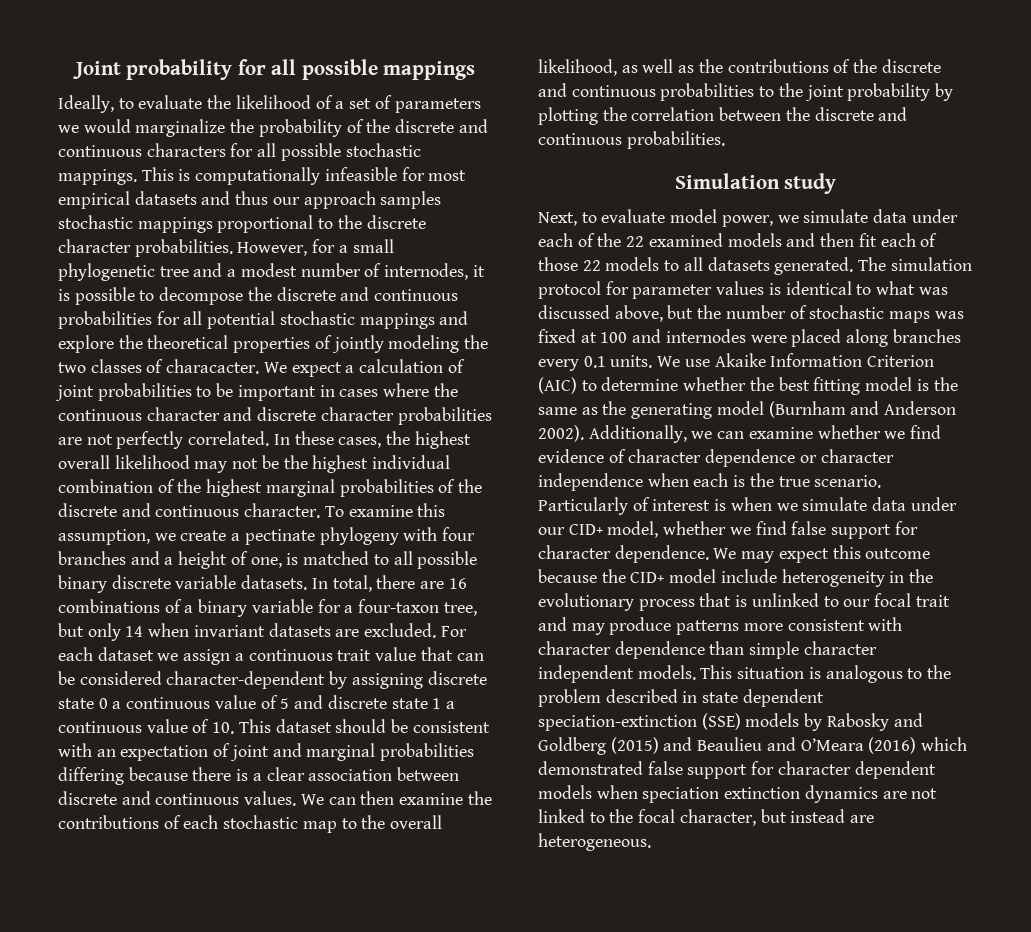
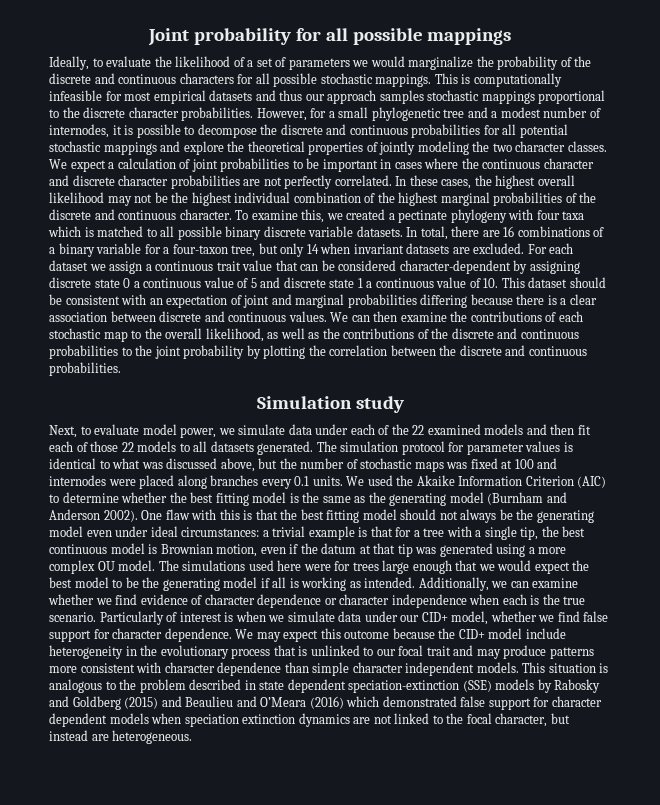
[90,359,260,374] classes of characacter. -> [515,141,607,152] character classes.
[417,503,446,517] [58,529,227,545] this assumption, we create -> [301,209,386,223] this, we created
[58,551,282,569] branches and a height of one, -> [562,211,585,220] [48,226,81,237] taxa which
[684,359,710,367] use -> [367,475,414,486] used the
(584, 433) none -> [141,509,594,523] [49,526,586,540] [49,543,567,557] [49,560,590,574] [49,577,416,591] One flaw with this is that the best fitting model should not always be the generating model even under ideal circumstances: a trivial example is that for a tree with a single tip, the best continuous model is Brownian motion, even if the datum at that tip was generated using a more complex OU model. The simulations used here were for trees large enough that we would expect the best model to be the generating model if all is working as intended.

